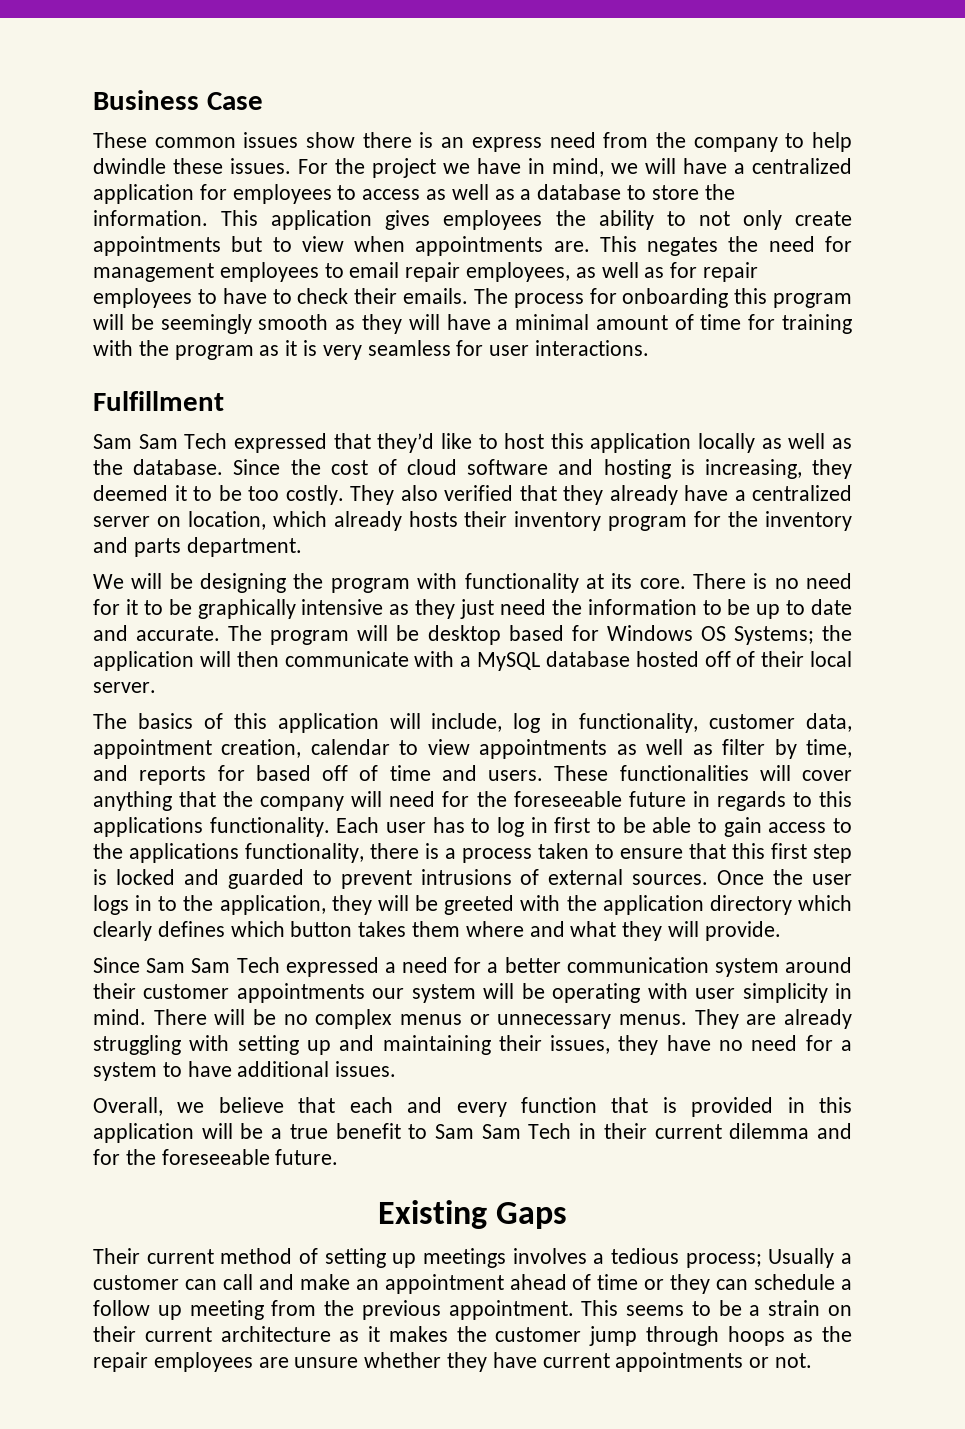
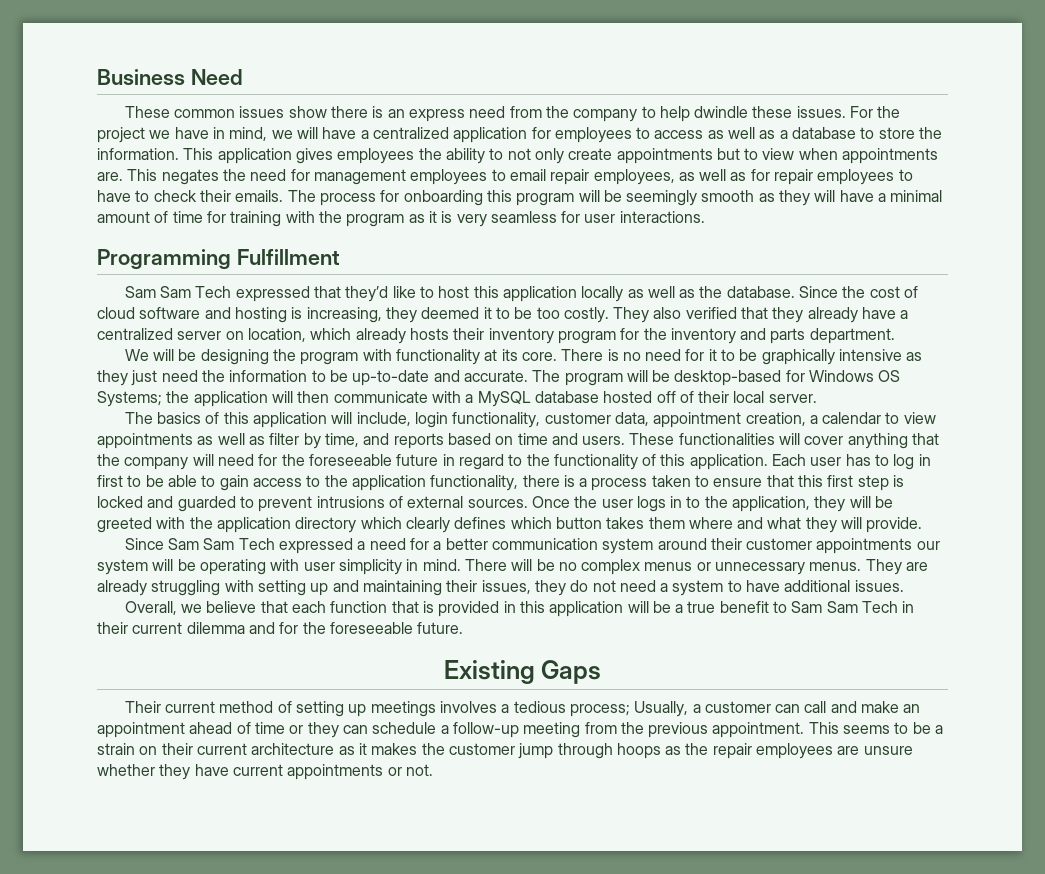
[206,92,263,110] Case -> [190,69,243,85] Need
(650, 348) none -> [97,249,231,270] Programming
[756,599,852,619] up to date -> [352,370,430,386] up-to-date
[427,625,564,645] desktop based -> [674,370,782,386] desktop-based
[513,713,569,733] log in -> [414,412,448,428] login
(302, 748) none -> [809,415,818,424] a
[217,765,379,781] for based off of -> [447,433,514,445] based on
[716,791,853,811] [93,817,330,837] regards to this applications functionality. -> [458,454,768,470] regard to the functionality of this application.
[129,843,239,863] applications -> [351,475,426,491] application
[666,1035,833,1051] have no need for -> [570,580,656,592] do not need
[407,1097,507,1117] and every -> (326, 607) none
[768,1248,835,1268] Usually -> [634,701,689,717] Usually,
[93,1300,182,1320] follow up -> [452,722,519,738] follow-up

